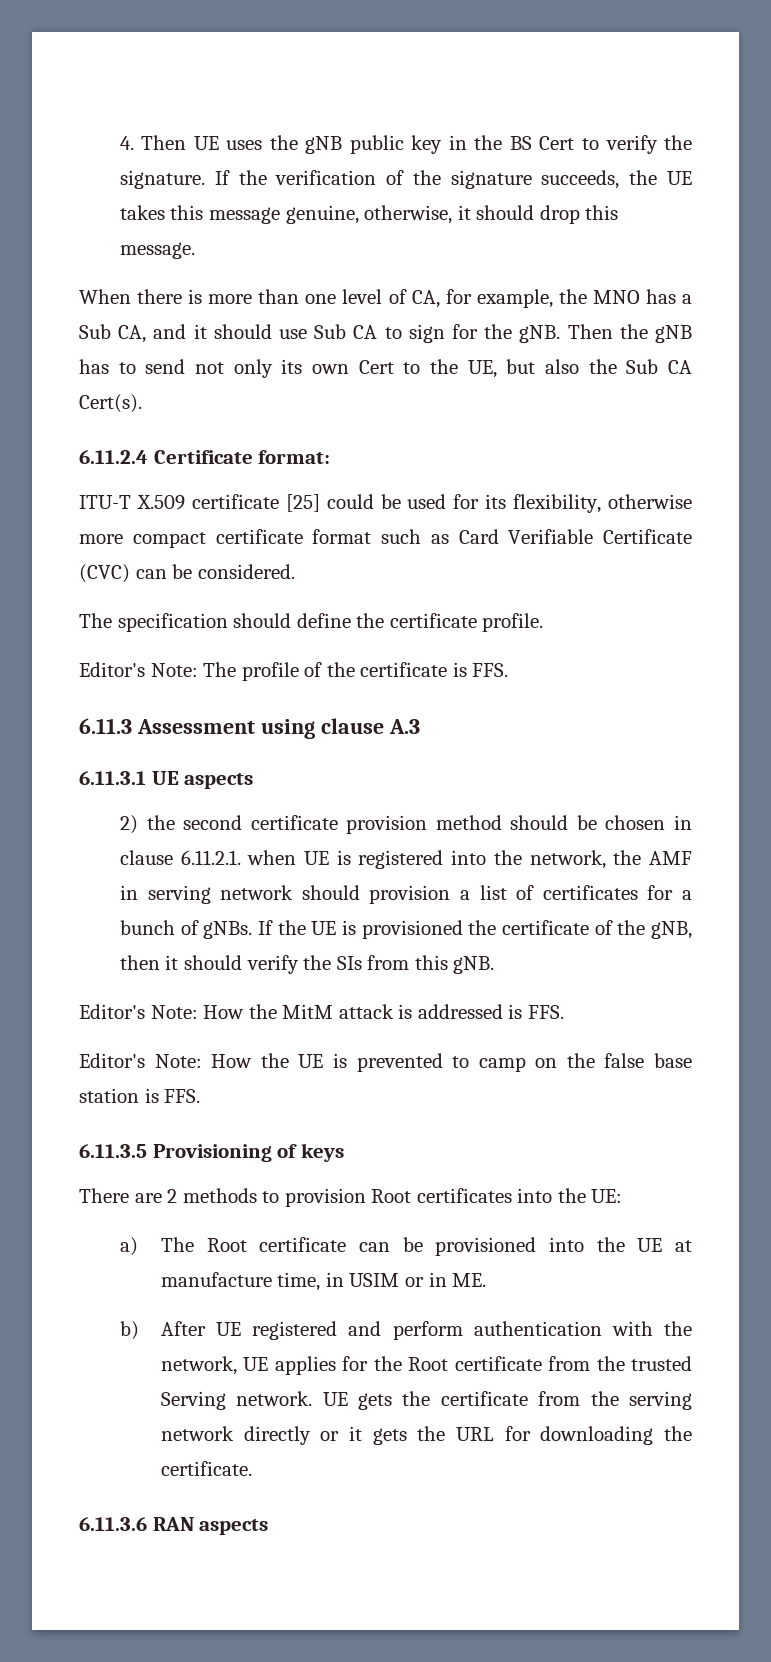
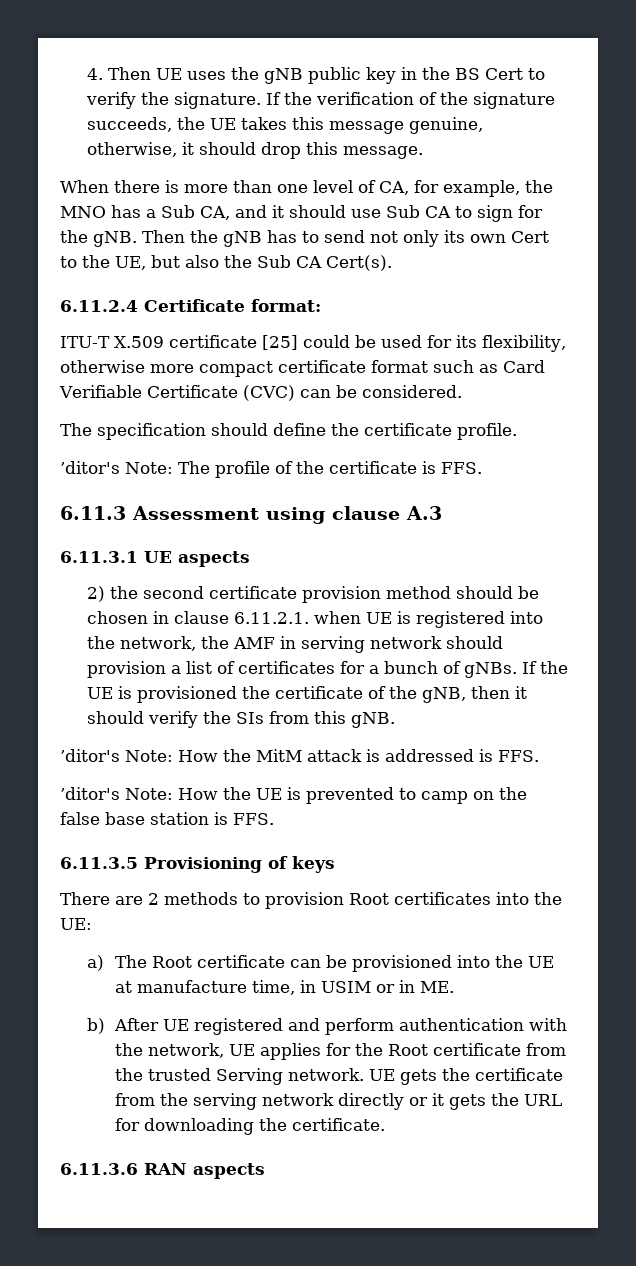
[79,662,145,677] Editor's -> [60,461,120,474] ’ditor's
[79,1004,145,1019] Editor's -> [60,749,120,762] ’ditor's
[79,1053,145,1068] Editor's -> [60,787,120,800] ’ditor's

